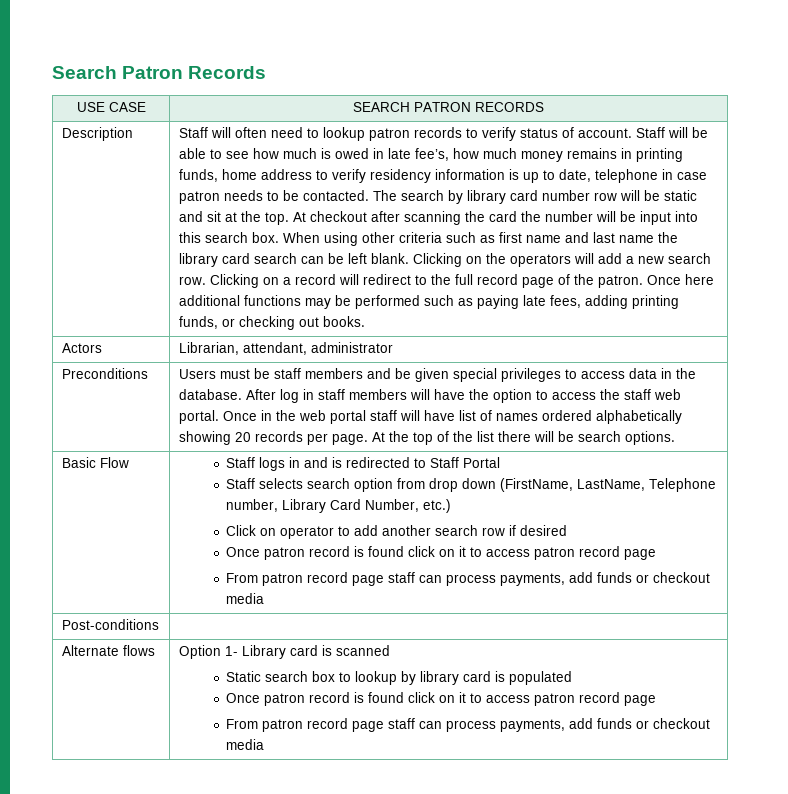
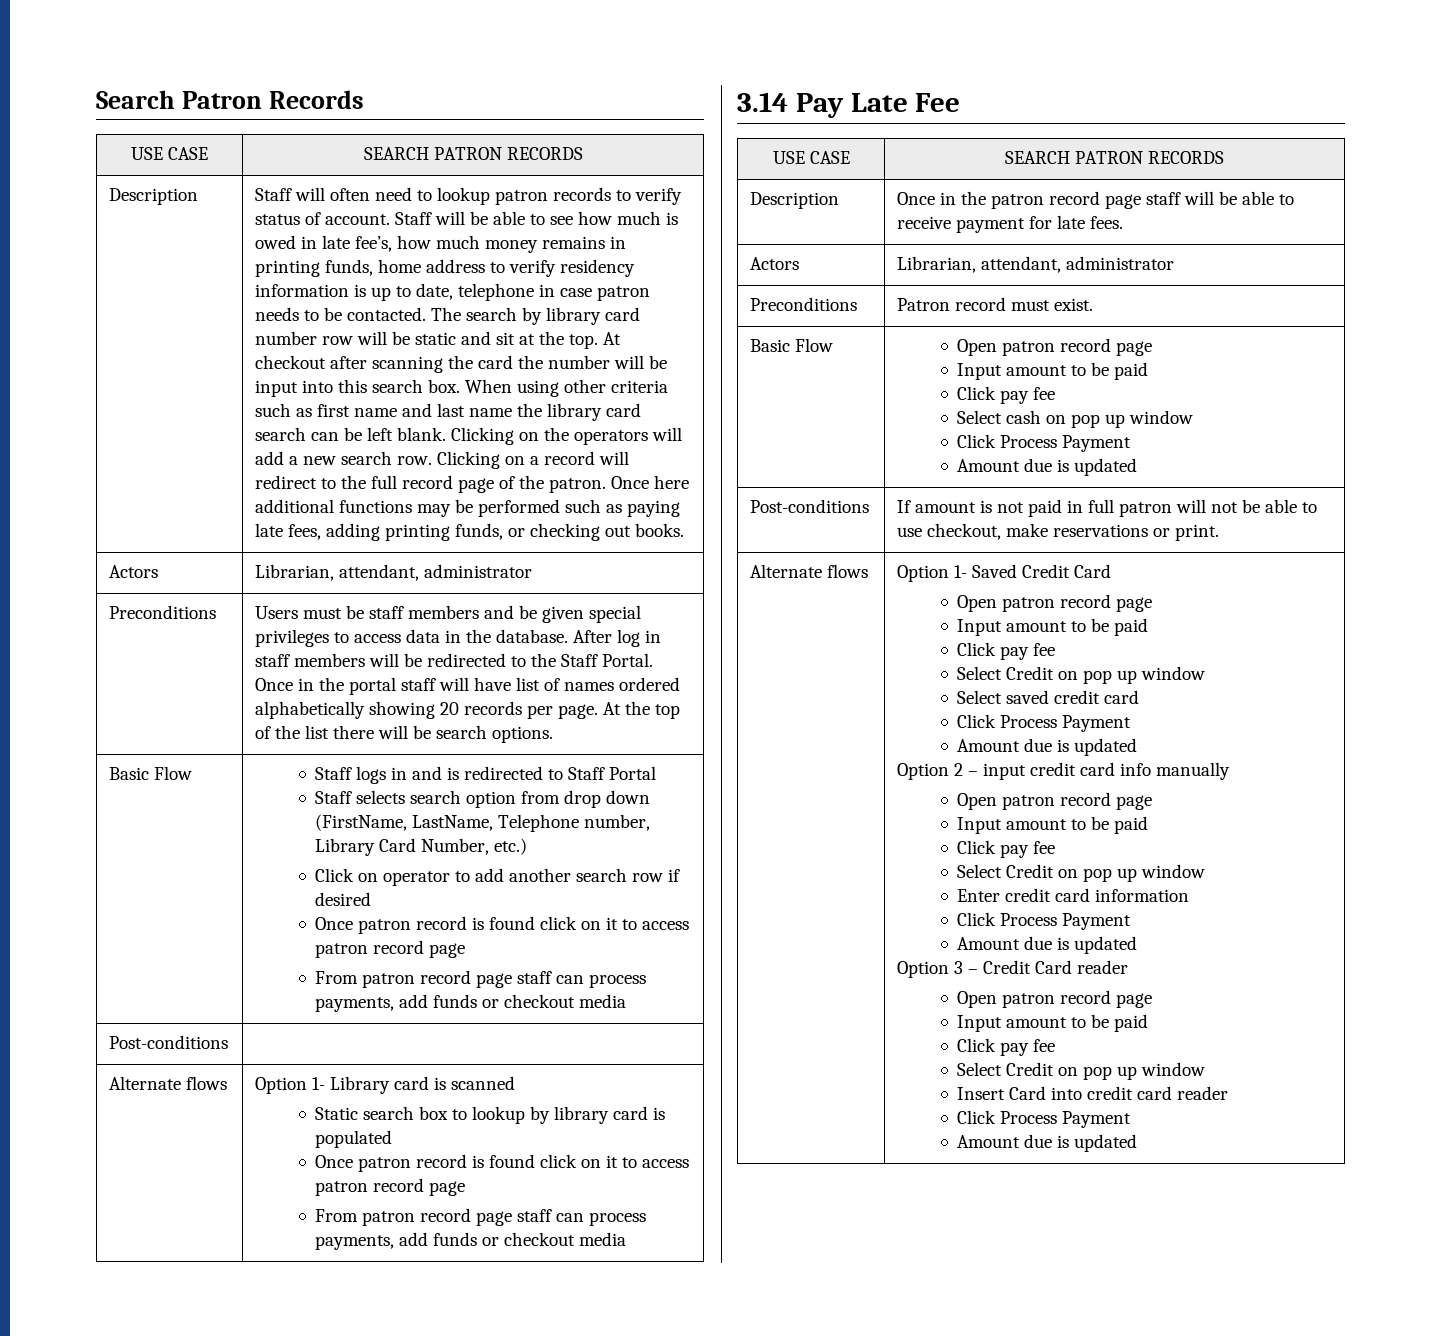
[433,389,681,403] [178,410,326,424] have the option to access the staff web portal. Once in the web -> [404,653,654,667] [255,677,345,691] be redirected to the Staff Portal. Once in the
(264, 744) none -> [737,92,961,118] [772,151,850,164] [1005,151,1224,164] [750,192,840,209] [897,191,1295,209] [897,215,1124,233] [750,257,800,270] [897,256,1175,273] [750,297,858,311] [897,297,1094,311] [750,338,834,352] [957,338,1153,356] [957,362,1149,380] [957,386,1056,404] [957,410,1194,428] [957,434,1132,452] [957,458,1138,476] [750,499,870,513] [897,499,1318,517] [897,523,1220,541] [750,564,869,578] [897,564,1112,582] [957,594,1153,612] [957,618,1149,636] [957,642,1056,660] [957,666,1206,684] [957,690,1140,704] [957,714,1132,732] [957,738,1138,756] [897,762,1231,780] [957,792,1153,810] [957,816,1149,834] [957,840,1056,858] [957,864,1206,882] [957,888,1190,902] [957,912,1132,930] [957,936,1138,954] [897,960,1129,978] [957,990,1153,1008] [957,1014,1149,1032] [957,1038,1056,1056] [957,1062,1206,1080] [957,1086,1229,1100] [957,1110,1132,1128] [957,1134,1138,1152] // 3.14 Pay Late Fee // USE CASE | SEARCH PATRON RECORDS // Description | Once in the patron record page staff will be able to receive payment for late fees. // Actors | Librarian, attendant, administrator // Preconditions | Patron record must exist. // Basic Flow | Open patron record page // Input amount to be paid // Click pay fee // Select cash on pop up window // Click Process Payment // Amount due is updated // Post-conditions | If amount is not paid in full patron will not be able to use checkout, make reservations or print. // Alternate flows | Option 1- Saved Credit Card // Open patron record page // Input amount to be paid // Click pay fee // Select Credit on pop up window // Select saved credit card // Click Process Payment // Amount due is updated // Option 2 – input credit card info manually // Open patron record page // Input amount to be paid // Click pay fee // Select Credit on pop up window // Enter credit card information // Click Process Payment // Amount due is updated // Option 3 – Credit Card reader // Open patron record page // Input amount to be paid // Click pay fee // Select Credit on pop up window // Insert Card into credit card reader // Click Process Payment // Amount due is updated

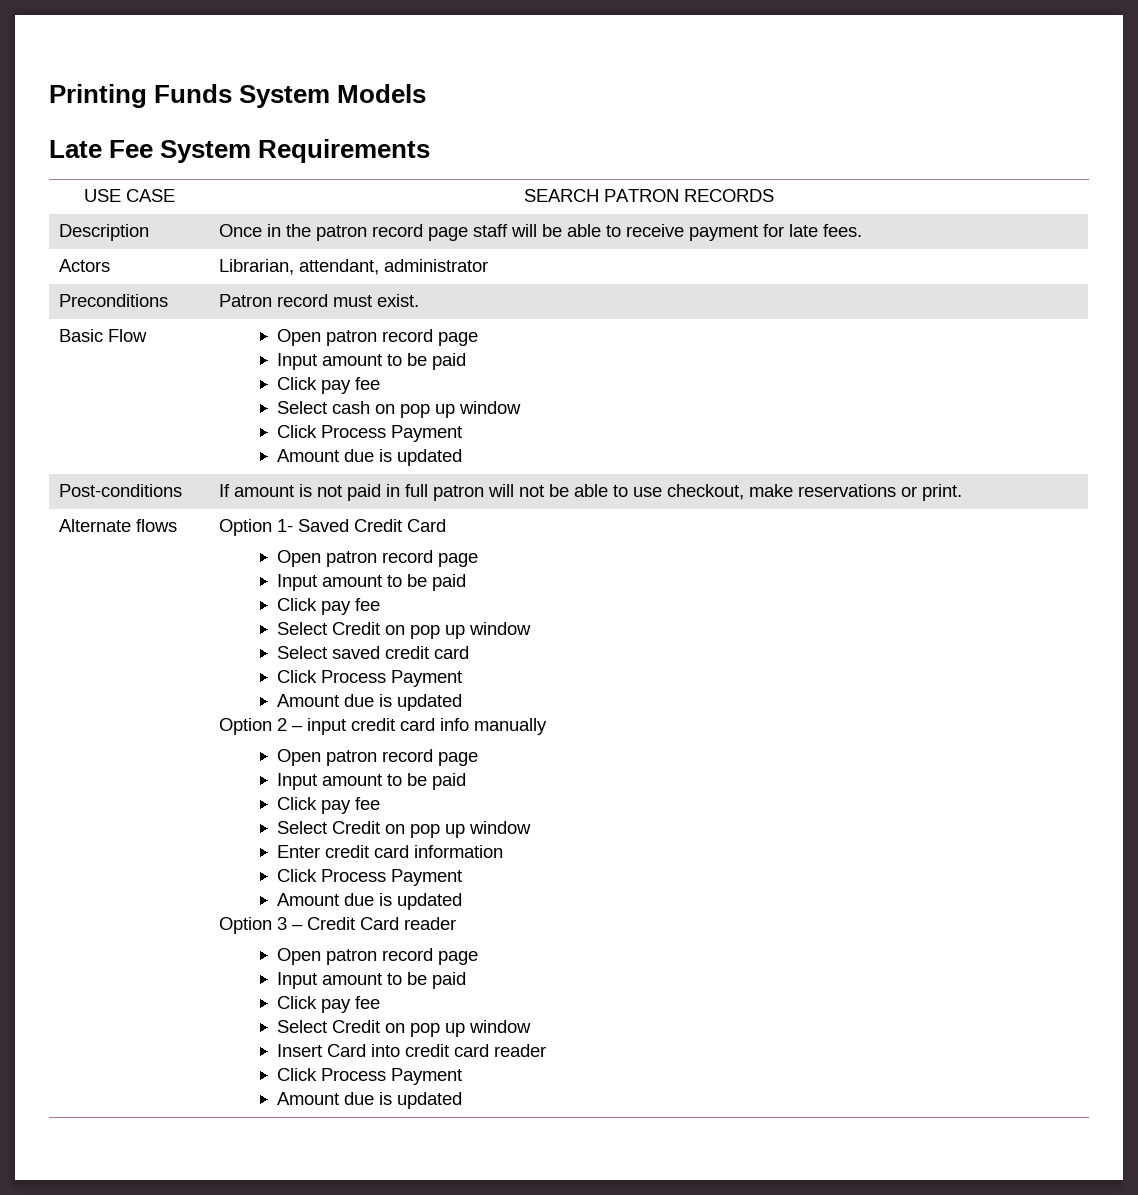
[96,90,364,109] [131,147,208,160] [363,147,583,160] [109,188,199,205] [255,187,683,205] [255,211,679,225] [255,235,627,253] [255,259,636,277] [255,283,651,301] [255,307,641,325] [255,331,622,349] [255,355,668,373] [255,379,669,397] [255,403,642,421] [255,427,683,445] [255,451,630,469] [255,475,690,493] [255,499,681,517] [255,523,685,541] [109,565,159,578] [255,564,533,581] [109,605,217,619] [255,605,642,623] [255,629,662,647] [255,653,654,667] [255,677,681,695] [255,701,681,719] [255,725,554,743] [109,766,193,780] [315,766,657,784] [315,790,651,808] [315,814,651,832] [315,838,528,856] [315,868,681,886] [315,892,372,906] [315,916,690,934] [315,940,466,958] [315,970,647,988] [315,994,627,1012] [109,1035,229,1049] [109,1076,228,1090] [255,1076,516,1094] [315,1106,666,1124] [315,1130,393,1148] [315,1154,690,1172] [315,1178,466,1196] [315,1208,647,1226] [315,1232,627,1250] [737,92,844,118] Search Patron Records // USE CASE | SEARCH PATRON RECORDS // Description | Staff will often need to lookup patron records to verify status of account. Staff will be able to see how much is owed in late fee’s, how much money remains in printing funds, home address to verify residency information is up to date, telephone in case patron needs to be contacted. The search by library card number row will be static and sit at the top. At checkout after scanning the card the number will be input into this search box. When using other criteria such as first name and last name the library card search can be left blank. Clicking on the operators will add a new search row. Clicking on a record will redirect to the full record page of the patron. Once here additional functions may be performed such as paying late fees, adding printing funds, or checking out books. // Actors | Librarian, attendant, administrator // Preconditions | Users must be staff members and be given special privileges to access data in the database. After log in staff members will be redirected to the Staff Portal. Once in the portal staff will have list of names ordered alphabetically showing 20 records per page. At the top of the list there will be search options. // Basic Flow | Staff logs in and is redirected to Staff Portal // Staff selects search option from drop down (FirstName, LastName, Telephone number, Library Card Number, etc.) // Click on operator to add another search row if desired // Once patron record is found click on it to access patron record page // From patron record page staff can process payments, add funds or checkout media // Post-conditions | // Alternate flows | Option 1- Library card is scanned // Static search box to lookup by library card is populated // Once patron record is found click on it to access patron record page // From patron record page staff can process payments, add funds or checkout media // 3.14 Pay -> [49,84,427,108] Printing Funds System Models //
(961, 102) none -> [160,139,431,163] System Requirements

